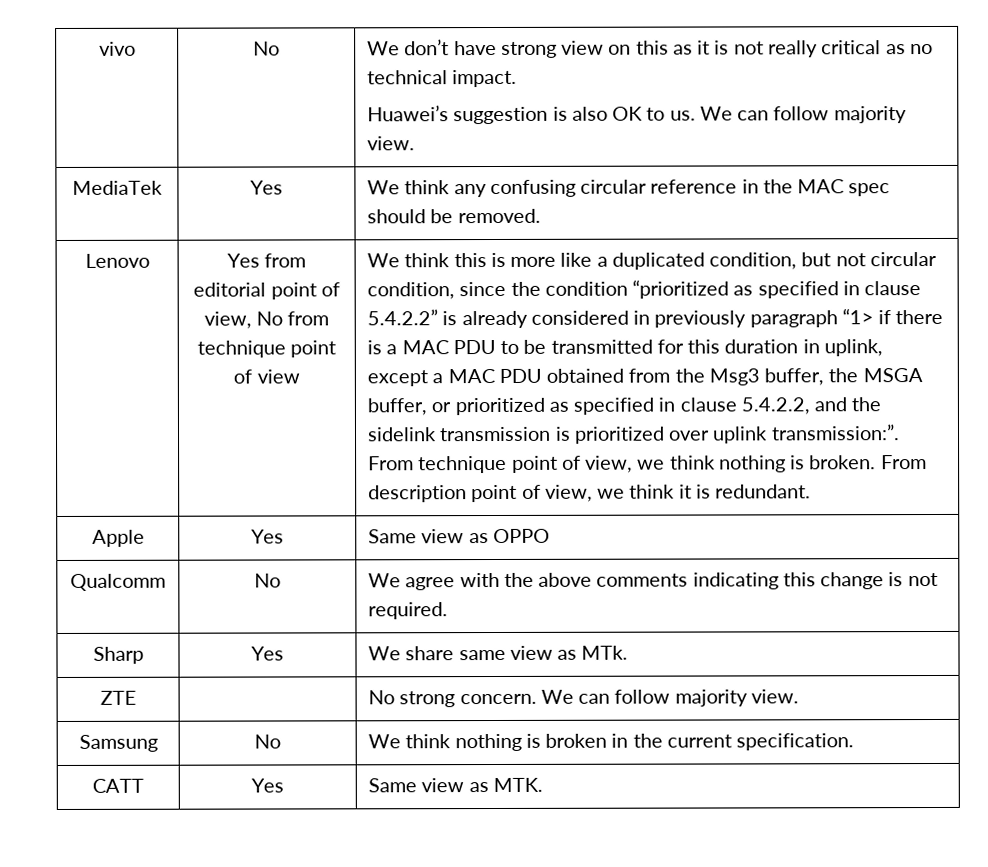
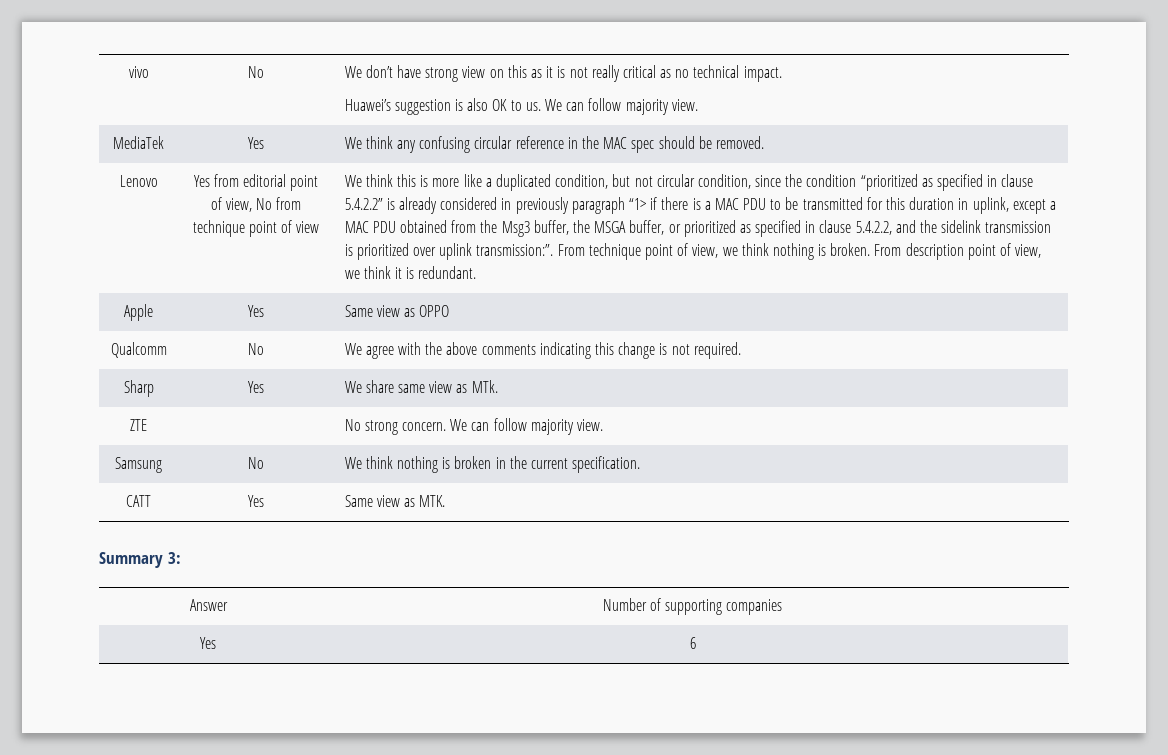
(543, 785) none -> [99,552,181,568] [189,599,228,611] [602,598,783,615] [200,637,216,649] [689,637,696,649] // Summary 3: // Answer | Number of supporting companies // Yes | 6

